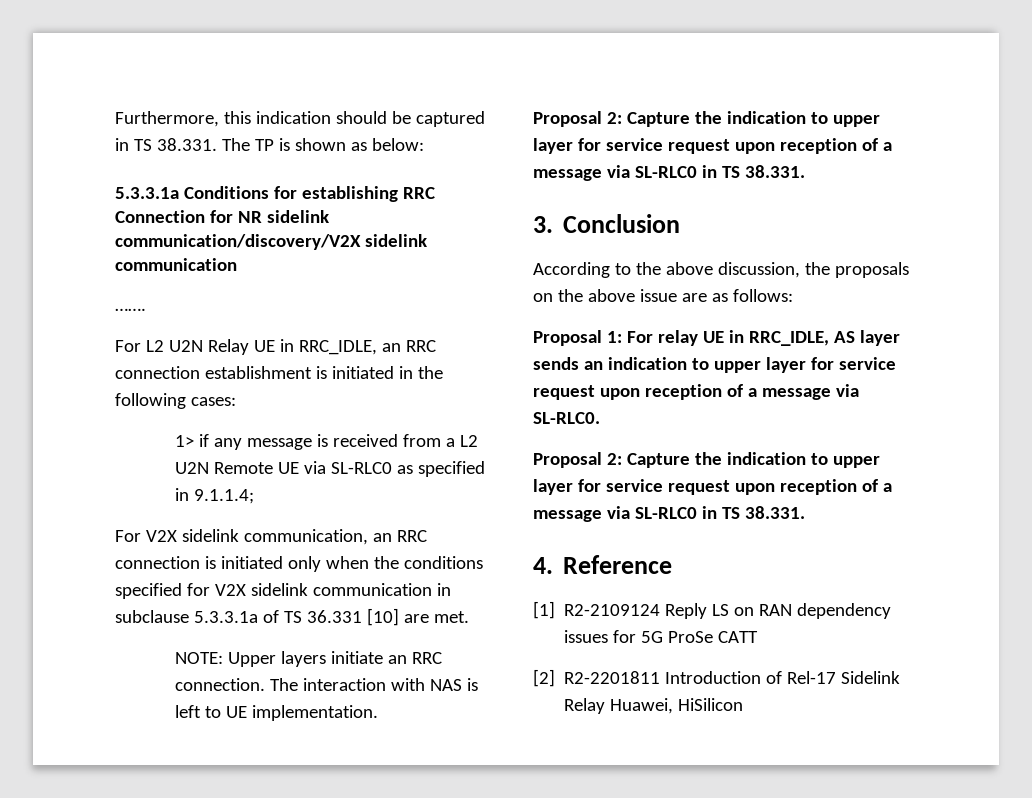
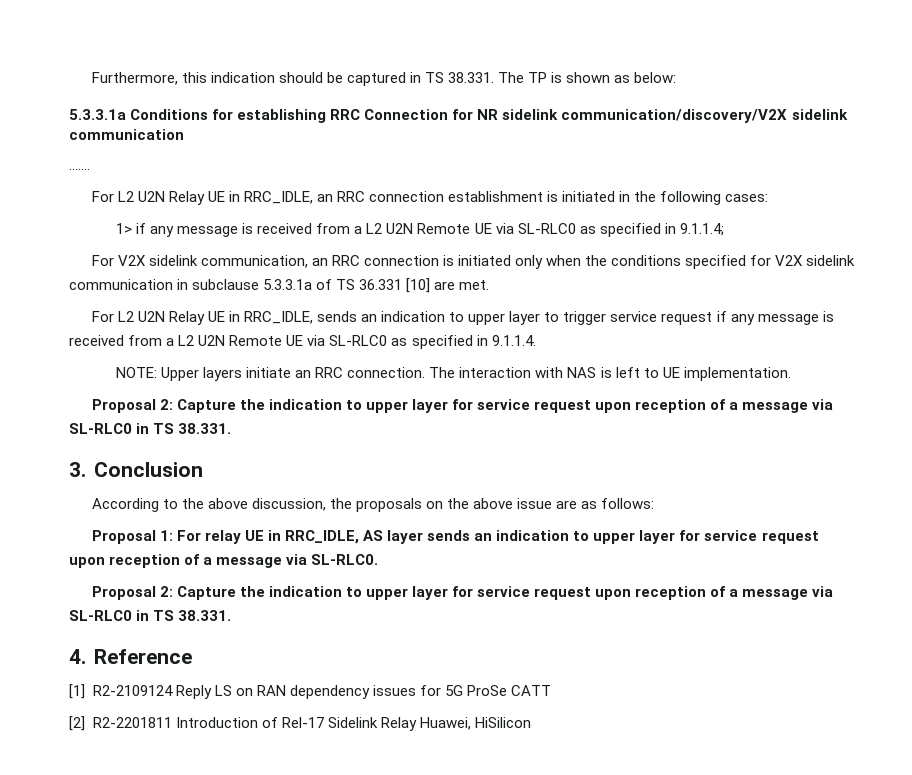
(469, 617) none -> [91,311,834,325] [69,335,536,349] // For L2 U2N Relay UE in RRC_IDLE, sends an indication to upper layer to trigger service request if any message is received from a L2 U2N Remote UE via SL-RLC0 as specified in 9.1.1.4.

